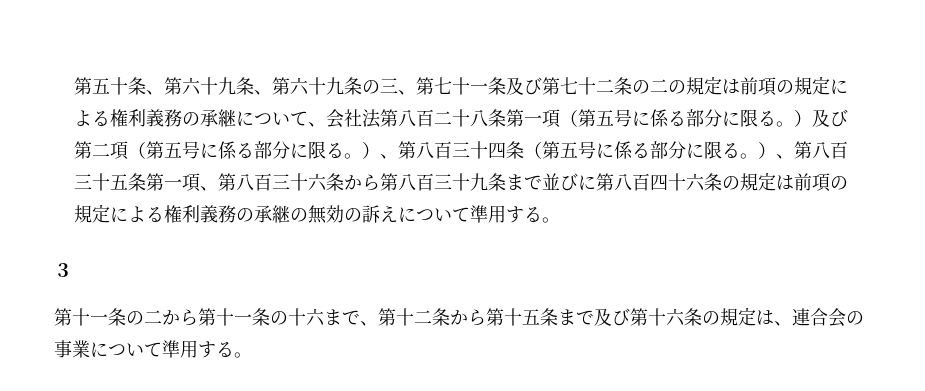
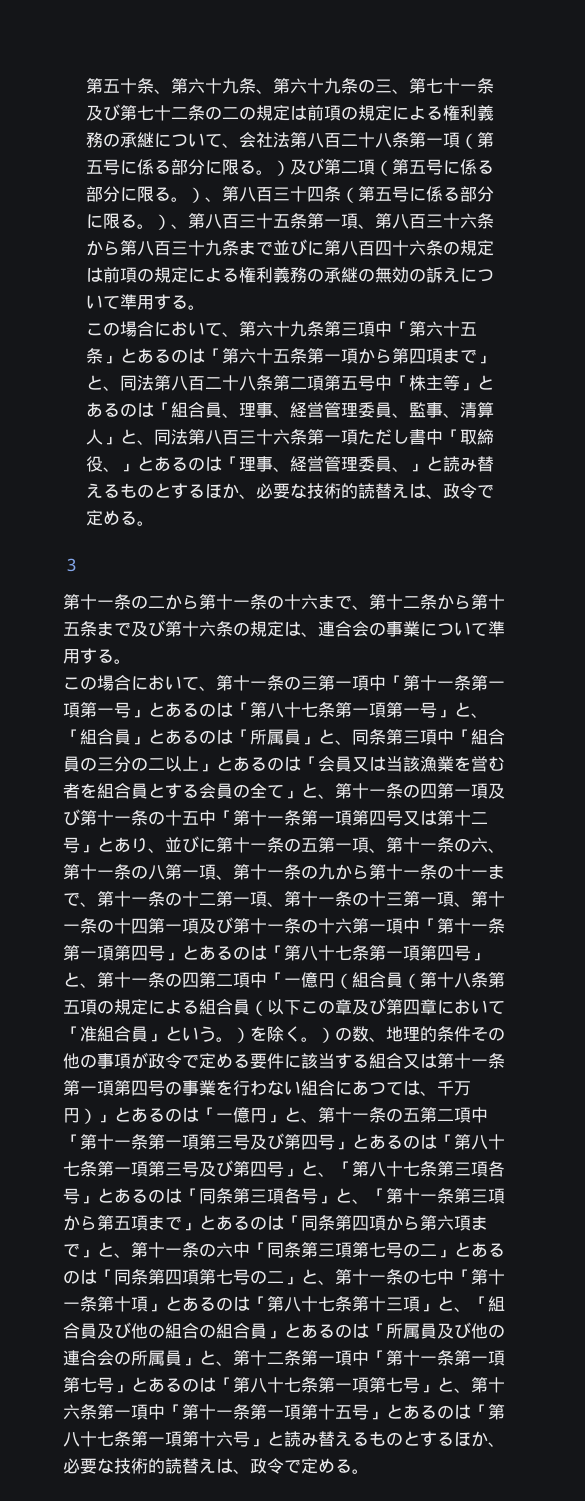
(561, 220) none -> [86,321,478,337] [86,348,495,364] [86,375,495,391] [86,402,495,418] [86,429,495,445] [86,456,495,472] [86,483,495,499] [86,510,155,526] // この場合において、第六十九条第三項中「第六十五条」とあるのは「第六十五条第一項から第四項まで」と、同法第八百二十八条第二項第五号中「株主等」とあるのは「組合員、理事、経営管理委員、監事、清算人」と、同法第八百三十六条第一項ただし書中「取締役、」とあるのは「理事、経営管理委員、」と読み替えるものとするほか、必要な技術的読替えは、政令で定める。
(252, 355) none -> [63,675,505,691] [63,702,488,718] [63,729,505,745] [63,756,505,772] [63,783,505,799] [63,809,488,826] [63,836,505,853] [63,864,505,880] [63,891,505,907] [63,917,505,934] [63,945,488,961] [63,972,505,989] [63,998,505,1016] [63,1026,505,1043] [63,1052,505,1069] [63,1080,471,1096] [63,1107,488,1124] [63,1133,505,1150] [63,1160,505,1177] [63,1188,505,1204] [63,1215,488,1231] [63,1242,505,1258] [63,1269,505,1285] [63,1296,505,1312] [63,1322,505,1339] [63,1350,505,1366] [63,1377,505,1393] [63,1404,505,1420] [63,1431,505,1447] [63,1458,369,1474] // この場合において、第十一条の三第一項中「第十一条第一項第一号」とあるのは「第八十七条第一項第一号」と、「組合員」とあるのは「所属員」と、同条第三項中「組合員の三分の二以上」とあるのは「会員又は当該漁業を営む者を組合員とする会員の全て」と、第十一条の四第一項及び第十一条の十五中「第十一条第一項第四号又は第十二号」とあり、並びに第十一条の五第一項、第十一条の六、第十一条の八第一項、第十一条の九から第十一条の十一まで、第十一条の十二第一項、第十一条の十三第一項、第十一条の十四第一項及び第十一条の十六第一項中「第十一条第一項第四号」とあるのは「第八十七条第一項第四号」と、第十一条の四第二項中「一億円（組合員（第十八条第五項の規定による組合員（以下この章及び第四章において「准組合員」という。）を除く。）の数、地理的条件その他の事項が政令で定める要件に該当する組合又は第十一条第一項第四号の事業を行わない組合にあつては、千万円）」とあるのは「一億円」と、第十一条の五第二項中「第十一条第一項第三号及び第四号」とあるのは「第八十七条第一項第三号及び第四号」と、「第八十七条第三項各号」とあるのは「同条第三項各号」と、「第十一条第三項から第五項まで」とあるのは「同条第四項から第六項まで」と、第十一条の六中「同条第三項第七号の二」とあるのは「同条第四項第七号の二」と、第十一条の七中「第十一条第十項」とあるのは「第八十七条第十三項」と、「組合員及び他の組合の組合員」とあるのは「所属員及び他の連合会の所属員」と、第十二条第一項中「第十一条第一項第七号」とあるのは「第八十七条第一項第七号」と、第十六条第一項中「第十一条第一項第十五号」とあるのは「第八十七条第一項第十六号」と読み替えるものとするほか、必要な技術的読替えは、政令で定める。

